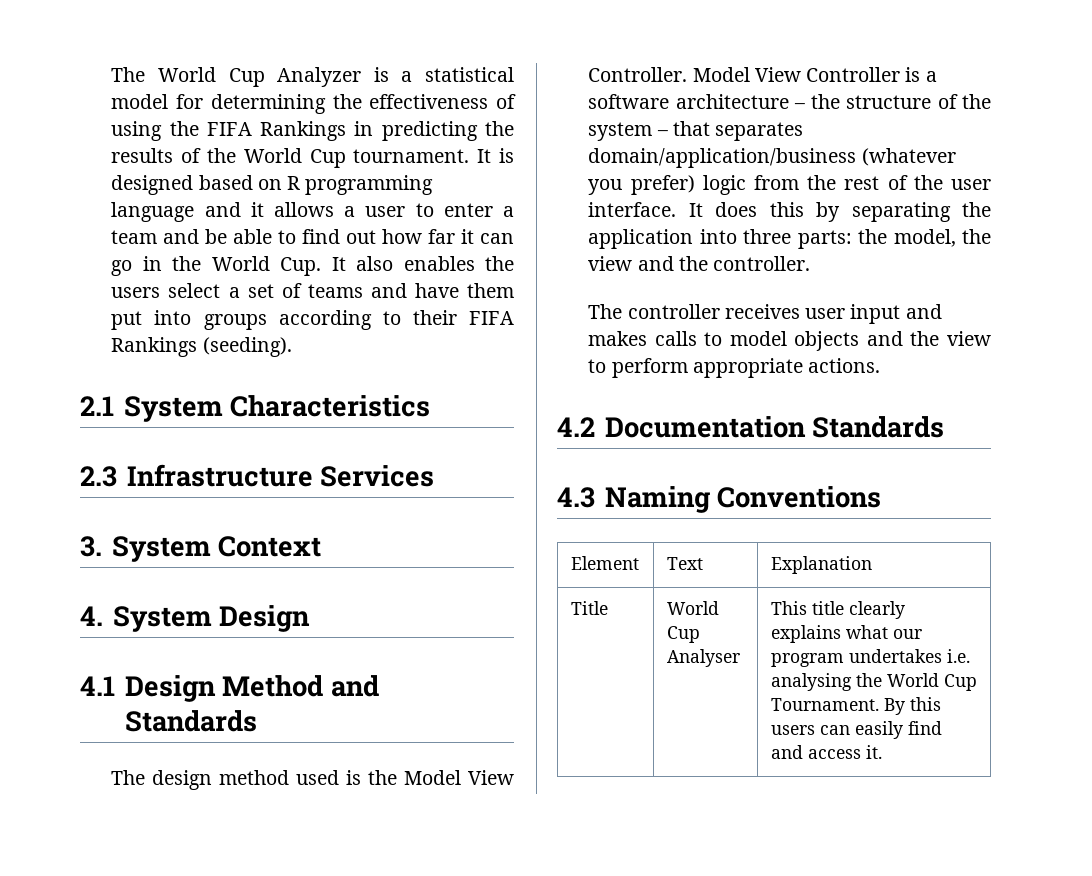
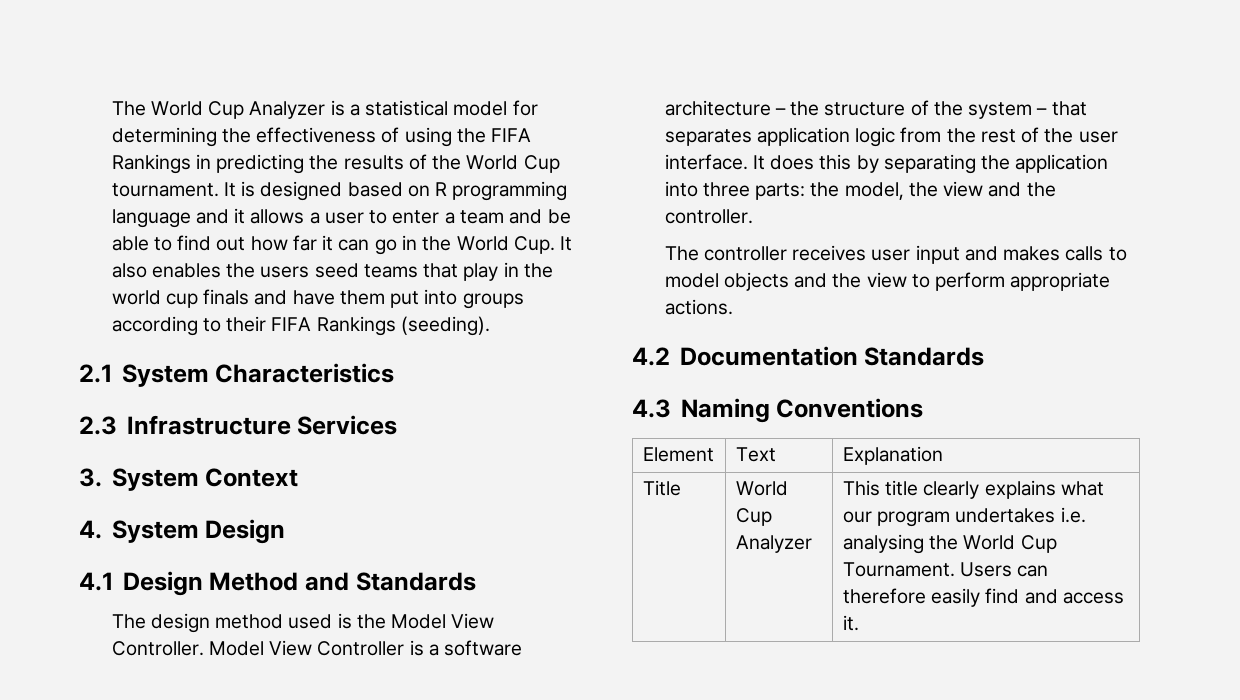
[168,283,363,298] select a set of teams -> [314,262,553,281] [111,289,250,308] seed teams that play in the world cup finals
[588,148,956,168] [588,175,695,195] domain/application/business (whatever you prefer) -> [756,127,850,146] application
[666,649,740,667] Analyser -> [735,535,812,553] Analyzer
[883,697,941,715] [770,725,850,735] By this users can -> [960,562,1049,577] [842,588,926,604] Users can therefore

